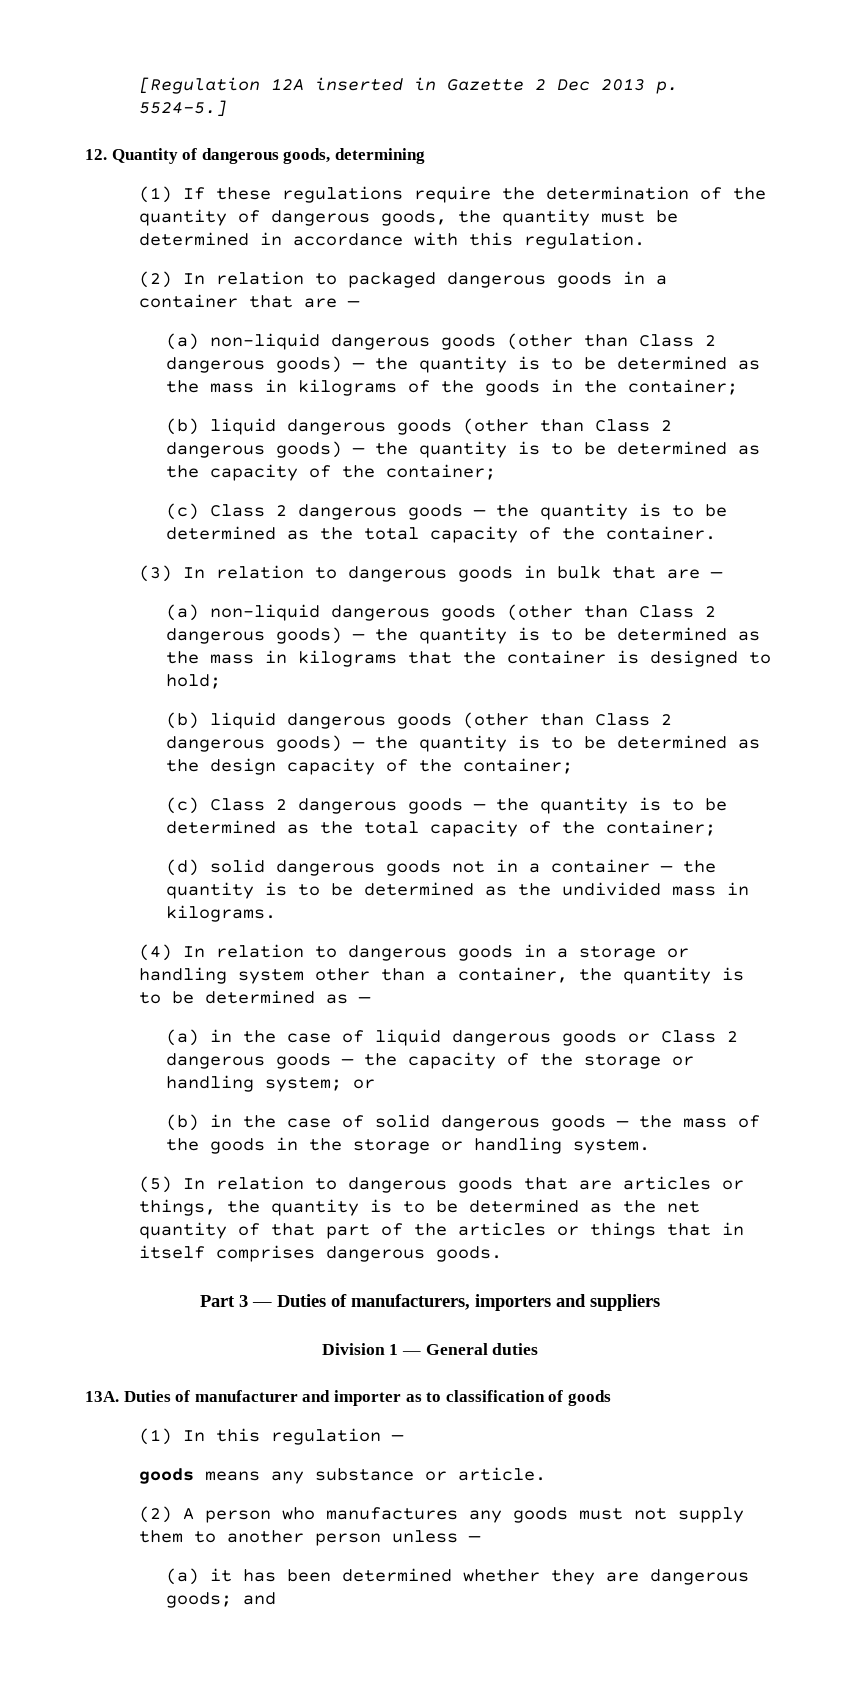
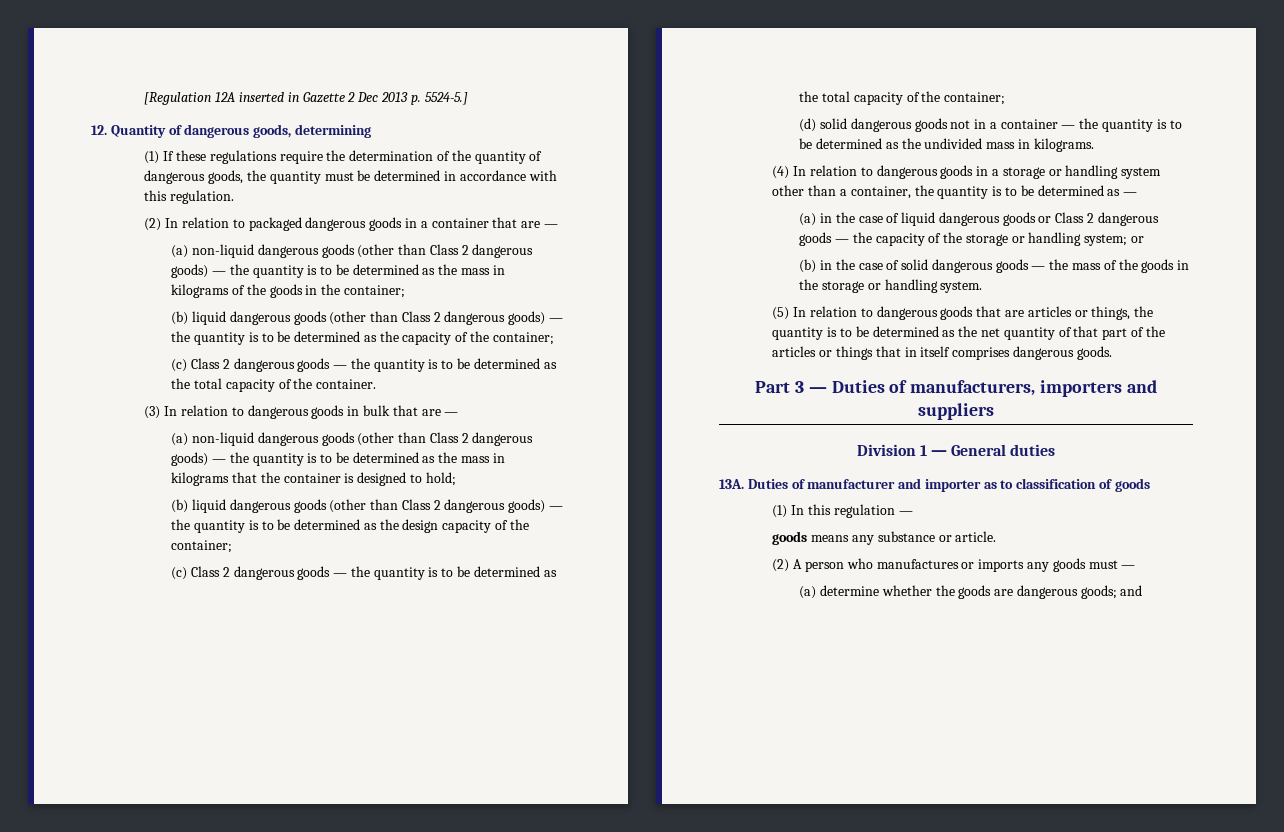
(458, 1513) none -> [961,559,1025,572] or imports
[633,1507,744,1523] [138,1530,481,1546] [165,1568,595,1585] not supply them to another person unless — // (a) it has been determined whether they -> [1121,565,1136,569] [799,585,992,599] — // (a) determine whether the goods

